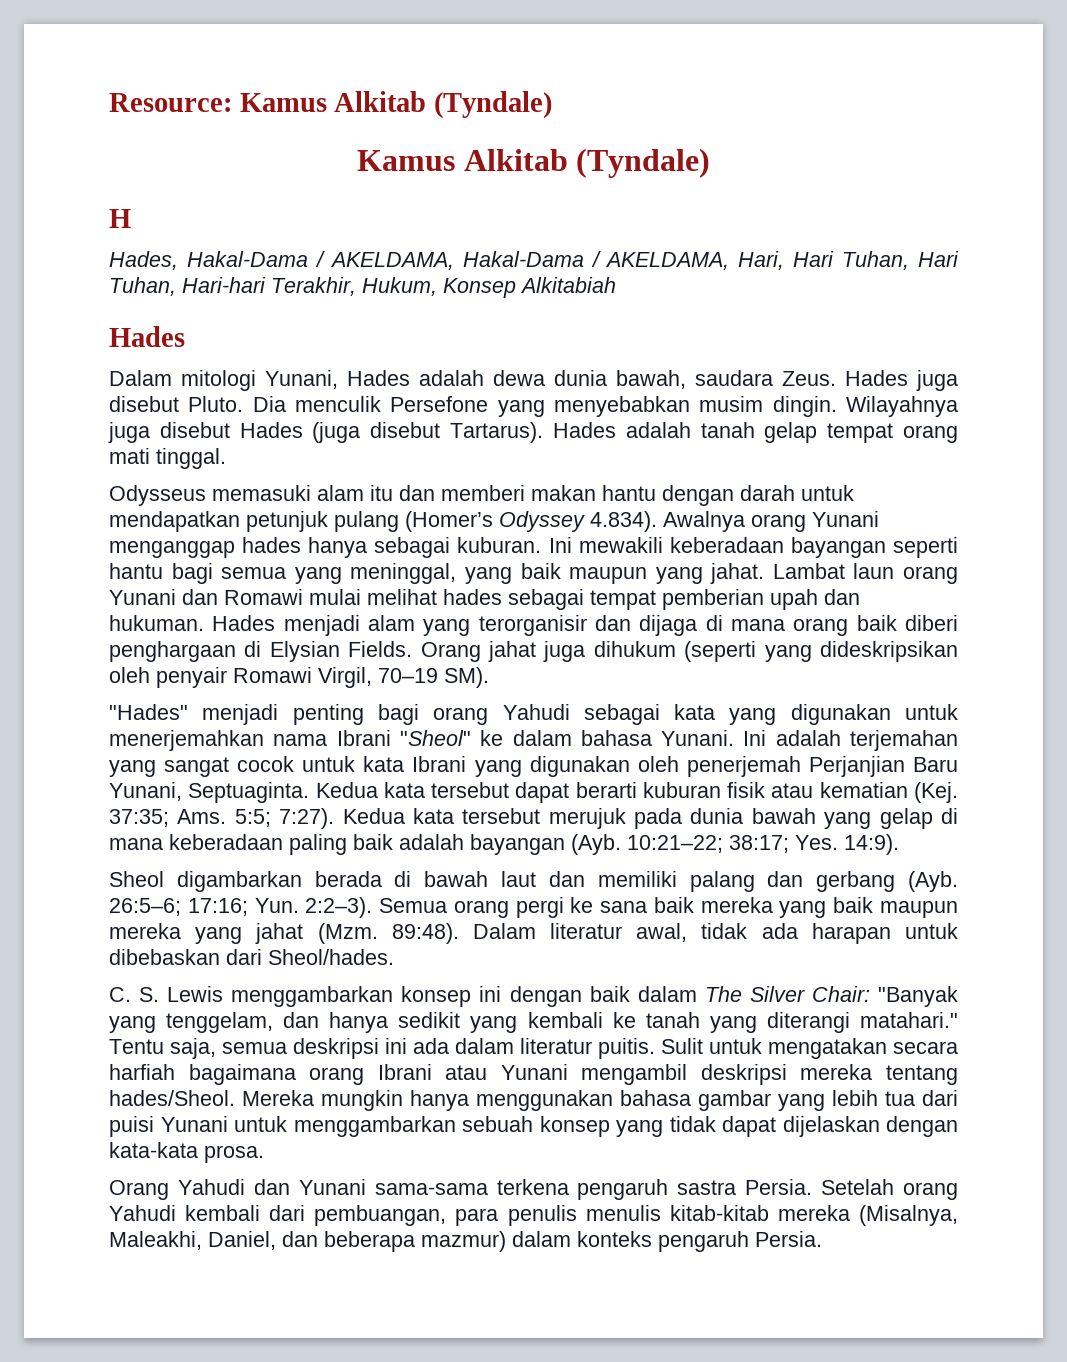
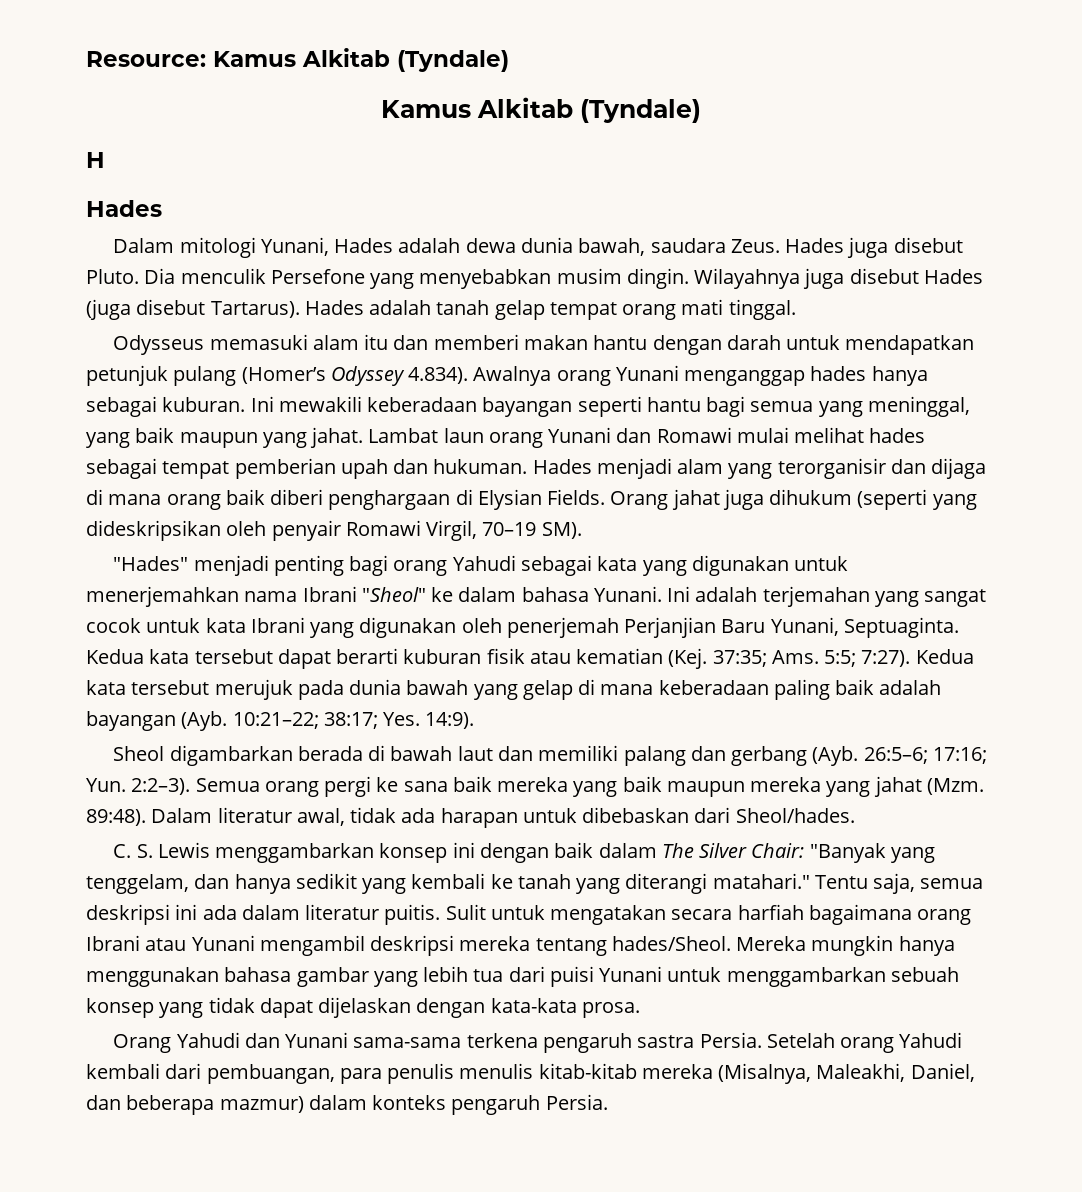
[109,251,959,270] [109,277,616,298] // Hades, Hakal-Dama / AKELDAMA, Hakal-Dama / AKELDAMA, Hari, Hari Tuhan, Hari Tuhan, Hari-hari Terakhir, Hukum, Konsep Alkitabiah -> (105, 160) none

